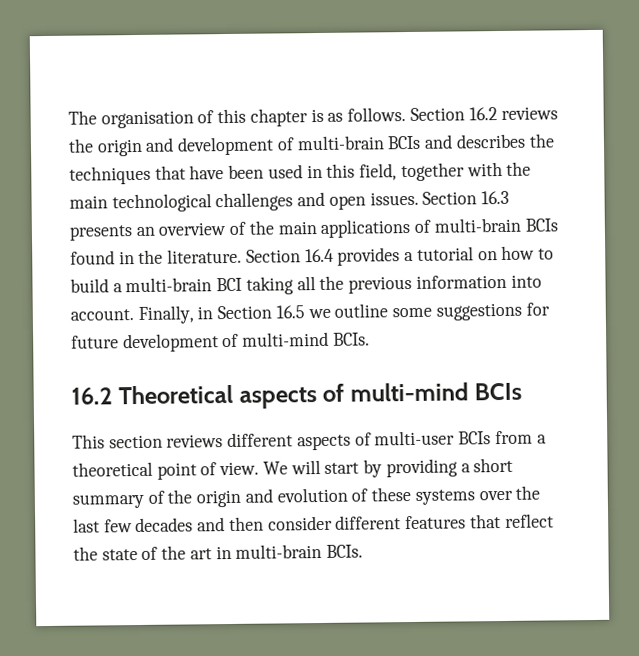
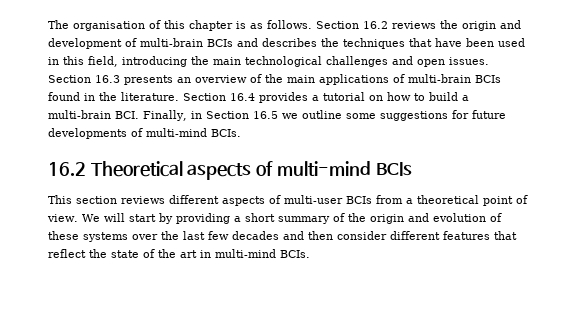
[400,161,503,182] together with -> [122,56,187,67] introducing
[216,274,542,295] [70,309,134,321] BCI taking all the previous information into account. -> [115,111,139,119] BCI.
[122,333,219,353] development -> [48,128,127,139] developments
[235,543,323,559] multi-brain -> [215,249,276,258] multi-mind

